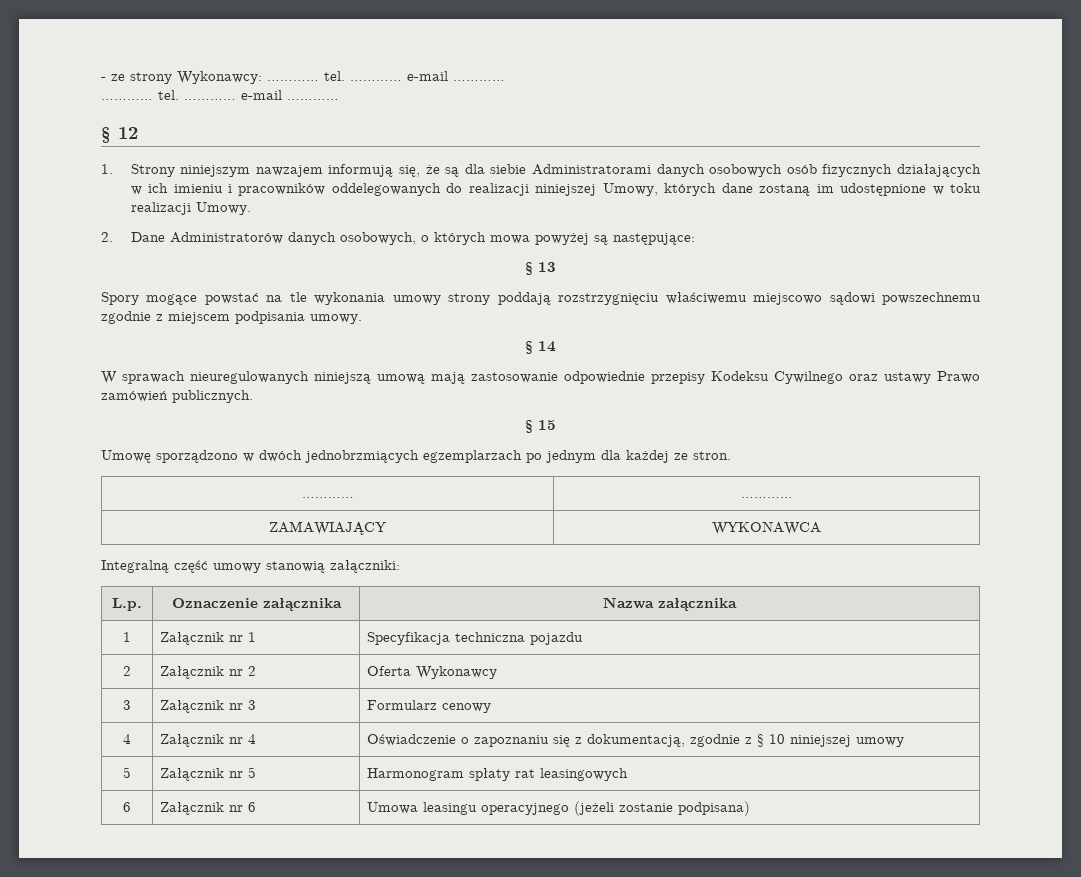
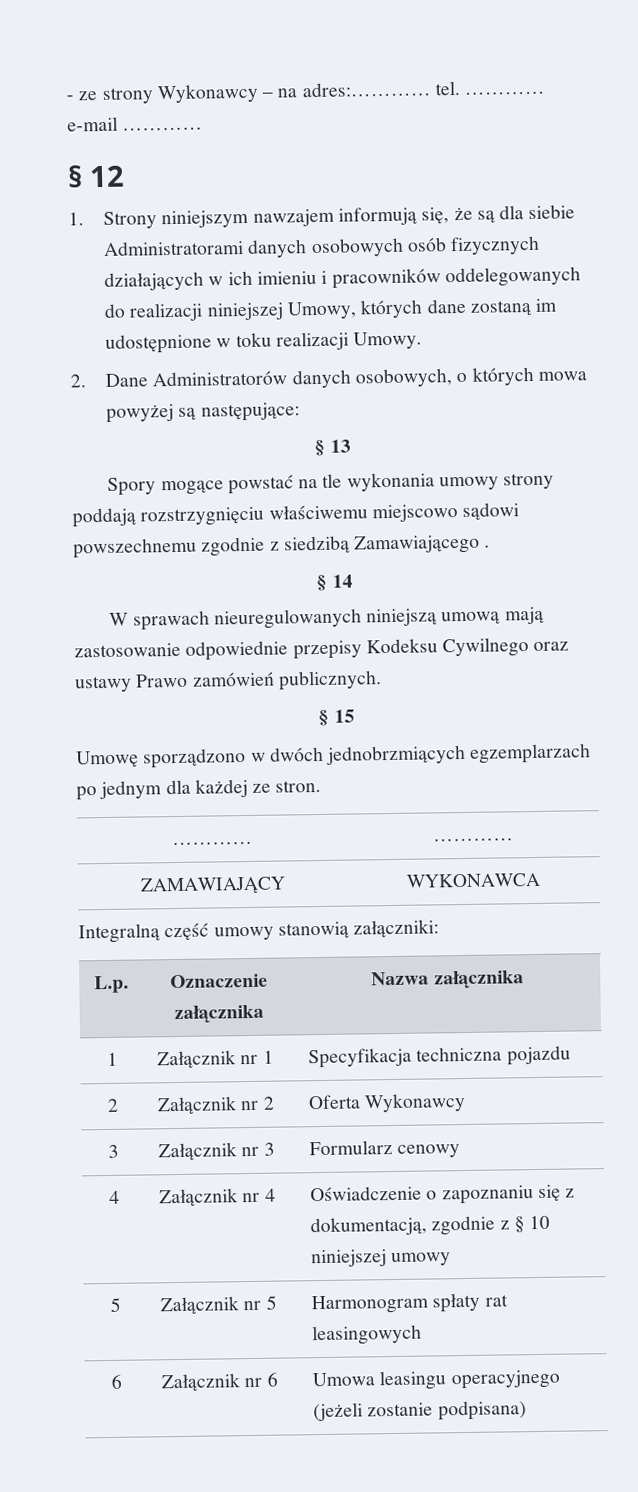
[177,71,505,84] [101,99,153,100] Wykonawcy: ………… tel. ………… e-mail ………… // ………… -> [156,81,431,104] Wykonawcy – na adres:…………
[168,311,362,324] miejscem podpisania umowy. -> [283,534,491,555] siedzibą Zamawiającego .

